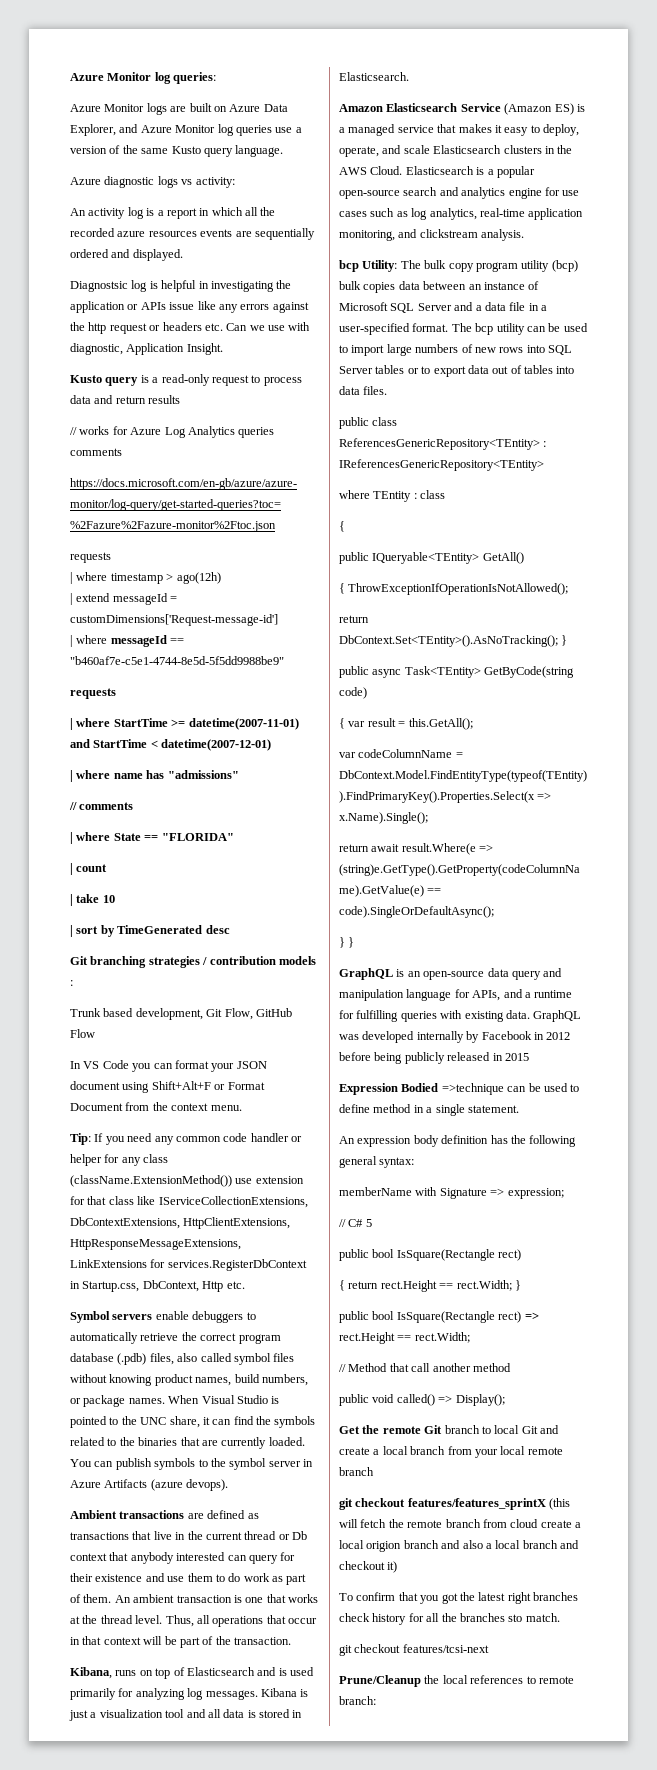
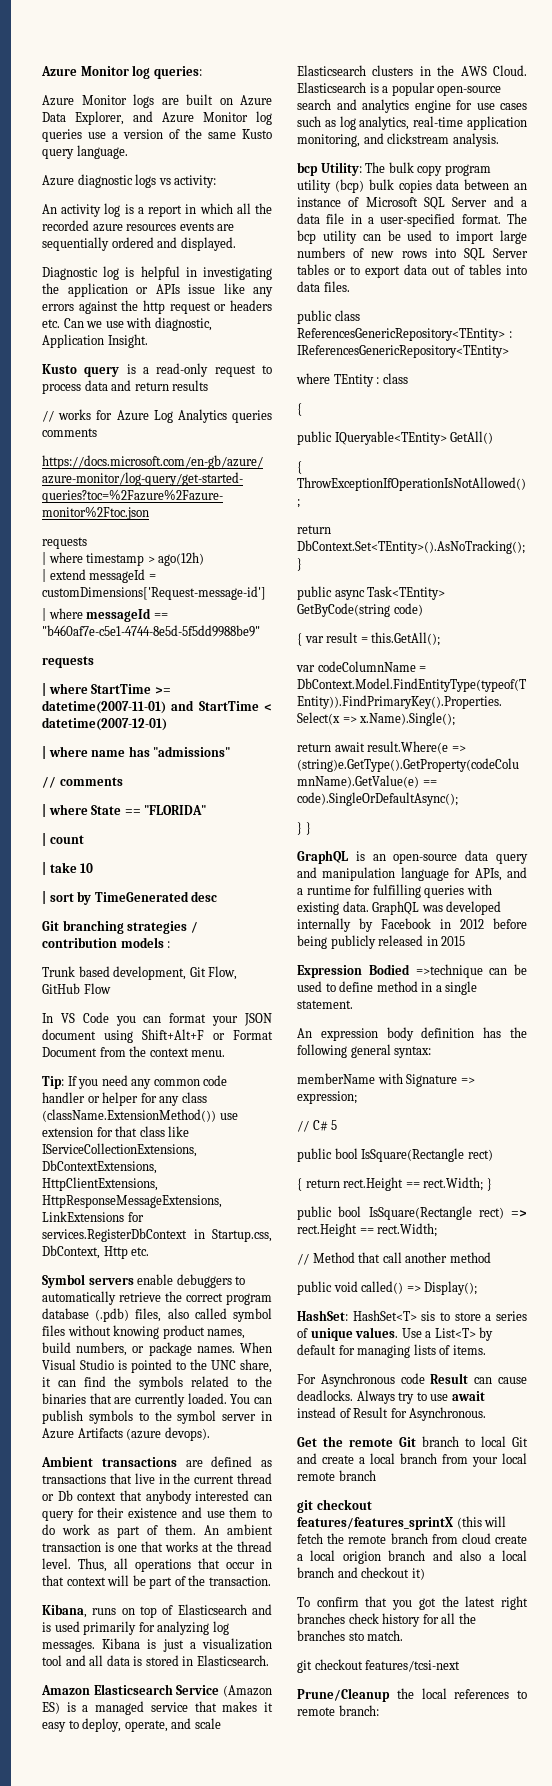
[70,281,128,292] Diagnostsic -> [42,267,98,280] Diagnostic
(505, 1400) none -> [297,1310,527,1321] [297,1327,494,1341] [297,1344,486,1358] [297,1373,527,1387] [297,1390,485,1404] [297,1407,487,1421] // HashSet: HashSet<T> sis to store a series of unique values. Use a List<T> by default for managing lists of items. // For Asynchronous code Result can cause deadlocks. Always try to use await instead of Result for Asynchronous.

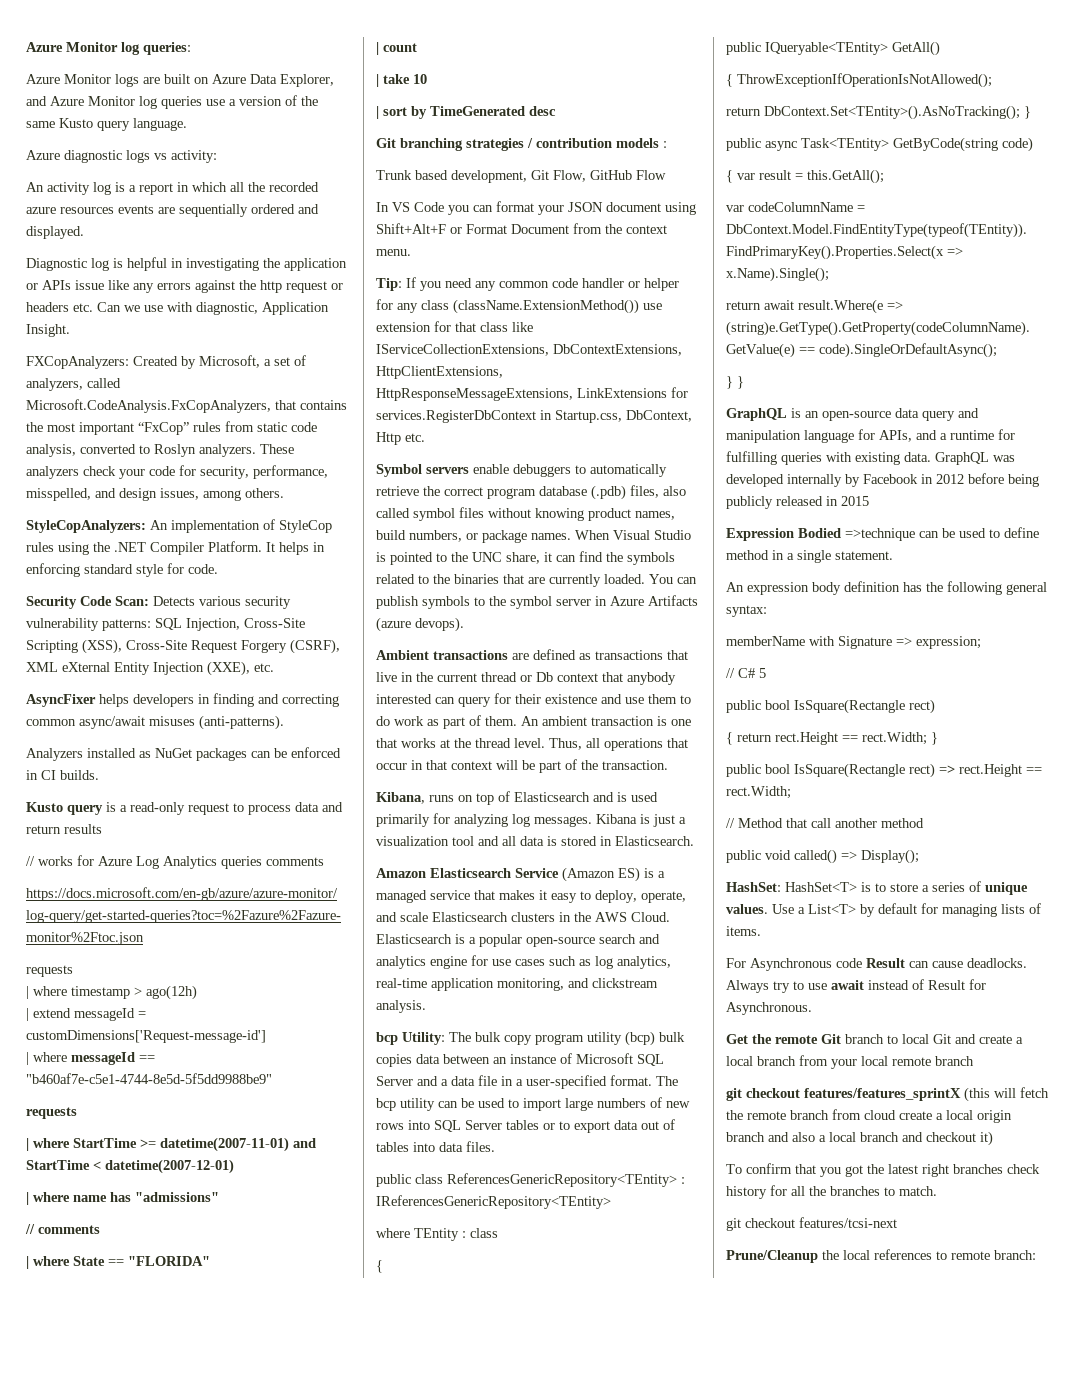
(148, 341) none -> [26,355,306,369] [26,378,121,391] [26,399,347,413] [26,421,317,435] [26,444,294,457] [26,465,328,479] [26,488,284,501] [26,519,332,533] [26,541,325,555] [26,563,218,577] [26,596,291,609] [26,618,305,631] [26,639,340,654] [26,661,274,676] [26,693,339,707] [26,715,284,730] [26,747,341,761] [26,770,99,780] // FXCopAnalyzers: Created by Microsoft, a set of analyzers, called Microsoft.CodeAnalysis.FxCopAnalyzers, that contains the most important “FxCop” rules from static code analysis, converted to Roslyn analyzers. These analyzers check your code for security, performance, misspelled, and design issues, among others. // StyleCopAnalyzers: An implementation of StyleCop rules using the .NET Compiler Platform. It helps in enforcing standard style for code. // Security Code Scan: Detects various security vulnerability patterns: SQL Injection, Cross-Site Scripting (XSS), Cross-Site Request Forgery (CSRF), XML eXternal Entity Injection (XXE), etc. // AsyncFixer helps developers in finding and correcting common async/await misuses (anti-patterns). // Analyzers installed as NuGet packages can be enforced in CI builds.
[421,1311,436,1321] sis -> [861,882,871,892] is
[342,1551,381,1564] origion -> [977,1110,1012,1123] origin
[348,1632,364,1641] sto -> [884,1187,895,1196] to

